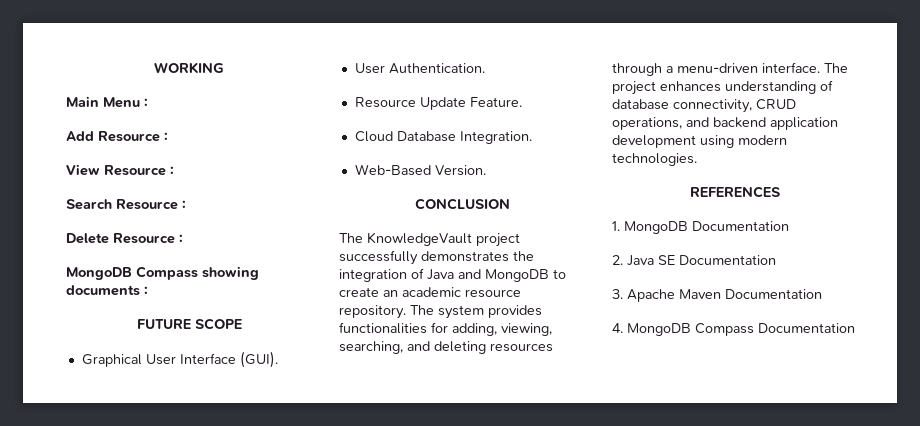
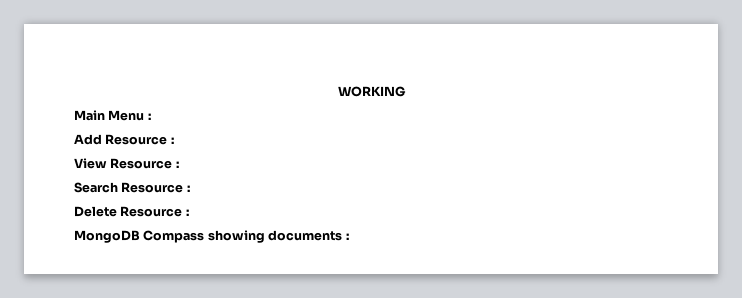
[136,318,242,330] [81,351,278,368] [354,63,485,74] [354,97,522,110] [354,131,532,144] [354,164,486,176] [414,198,510,210] [339,232,520,247] [339,250,534,265] [339,268,566,282] [339,287,521,298] [339,305,542,319] [339,322,552,336] [339,341,553,354] [612,62,848,76] [612,80,833,95] [612,99,796,113] [612,117,838,130] [612,135,787,148] [612,153,697,166] [690,186,780,198] [612,221,789,234] [612,255,776,266] [612,289,822,302] [612,323,855,336] // FUTURE SCOPE // Graphical User Interface (GUI). // User Authentication. // Resource Update Feature. // Cloud Database Integration. // Web-Based Version. // CONCLUSION // The KnowledgeVault project successfully demonstrates the integration of Java and MongoDB to create an academic resource repository. The system provides functionalities for adding, viewing, searching, and deleting resources through a menu-driven interface. The project enhances understanding of database connectivity, CRUD operations, and backend application development using modern technologies. // REFERENCES // 1. MongoDB Documentation // 2. Java SE Documentation // 3. Apache Maven Documentation // 4. MongoDB Compass Documentation -> (349, 236) none

